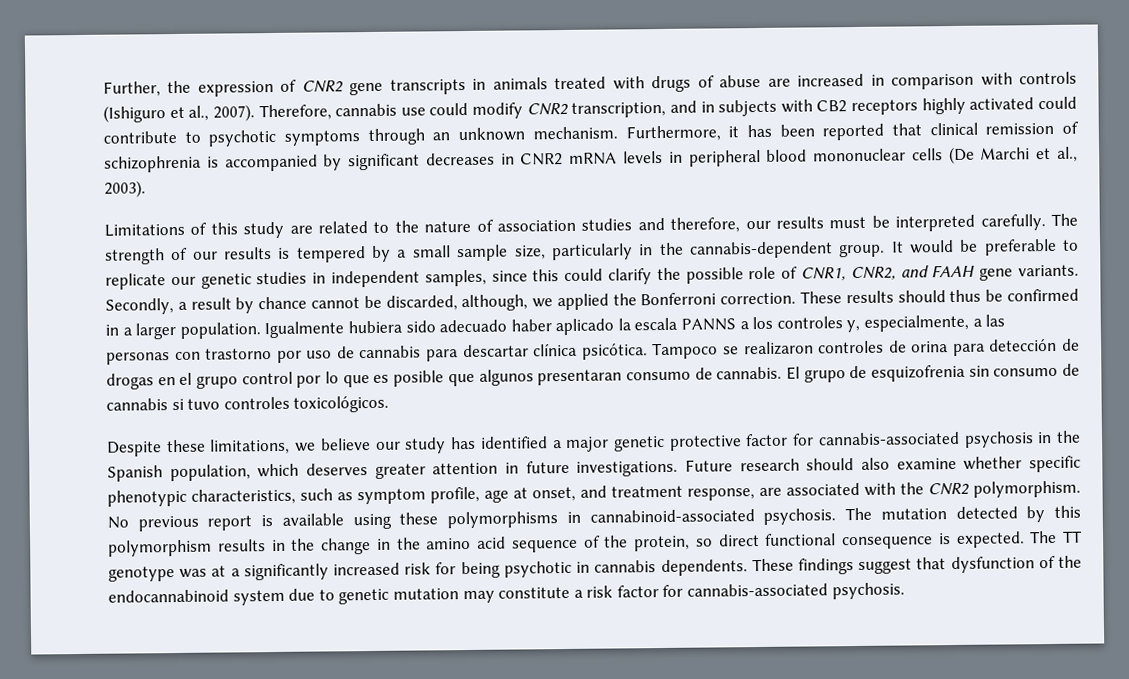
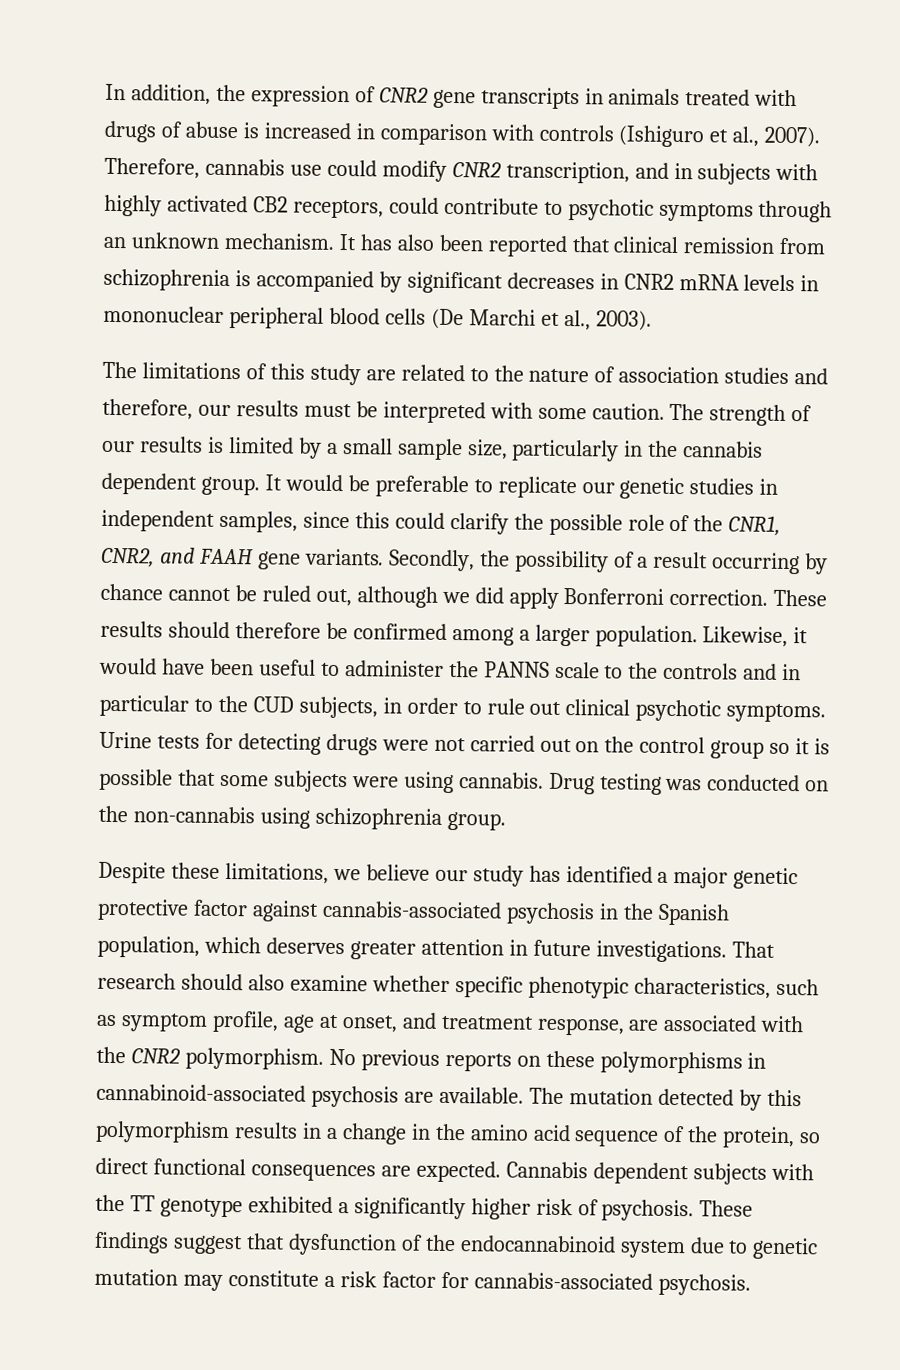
[103,81,161,97] Further, -> [105,83,211,105] In addition,
[767,78,791,87] are -> [242,122,260,139] is
[816,97,1035,116] CB2 receptors highly activated -> [104,194,384,219] highly activated CB2 receptors,
[625,124,772,142] Furthermore, it has -> [338,233,435,251] It has also
[1062,121,1079,134] of -> [779,237,826,255] from
(683, 157) none -> [103,305,224,323] mononuclear
[813,148,907,162] mononuclear -> (380, 316) none
[104,223,185,237] Limitations -> [102,361,241,380] The limitations
[980,214,1046,231] carefully. -> [489,402,665,420] with some caution.
[296,246,366,263] tempered -> [228,437,294,454] limited
[689,241,833,259] cannabis-dependent -> [683,441,764,458] [101,472,197,495] cannabis dependent
(799, 272) none -> [693,515,724,532] the
(174, 306) none -> [479,550,635,573] the possibility of
(232, 303) none -> [712,552,801,575] occurring
[385,293,637,312] discarded, although, we applied the -> [261,585,559,609] ruled out, although we did apply
[949,289,982,303] thus -> [234,622,321,639] therefore
[105,324,119,336] in -> [451,627,514,646] among
[264,314,1006,339] [106,338,1080,365] [106,363,1080,390] [106,395,390,413] Igualmente hubiera sido adecuado haber aplicado la escala PANNS a los controles y, especialmente, a las // personas con trastorno por uso de cannabis para descartar clínica psicótica. Tampoco se realizaron controles de orina para detección de drogas en el grupo control por lo que es posible que algunos presentaran consumo de cannabis. El grupo de esquizofrenia sin consumo de cannabis si tuvo controles toxicológicos. -> [702,626,809,648] [99,657,802,681] [99,694,827,723] [99,731,831,759] [99,768,830,795] [98,805,506,831] Likewise, it would have been useful to administer the PANNS scale to the controls and in particular to the CUD subjects, in order to rule out clinical psychotic symptoms. Urine tests for detecting drugs were not carried out on the control group so it is possible that some subjects were using cannabis. Drug testing was conducted on the non-cannabis using schizophrenia group.
[792,433,815,446] for -> [251,900,319,922] against
[685,459,734,472] Future -> [731,941,775,958] That
[207,513,392,531] report is available using -> [444,1052,541,1072] reports on
[763,508,837,525] psychosis. -> [310,1085,524,1108] psychosis are available.
[291,538,316,551] the -> [325,1127,338,1140] a
[842,530,1082,550] [108,559,748,582] consequence is expected. The TT genotype was at a significantly increased risk for being psychotic in cannabis dependents. -> [250,1160,814,1185] [95,1194,695,1222] consequences are expected. Cannabis dependent subjects with the TT genotype exhibited a significantly higher risk of psychosis.

